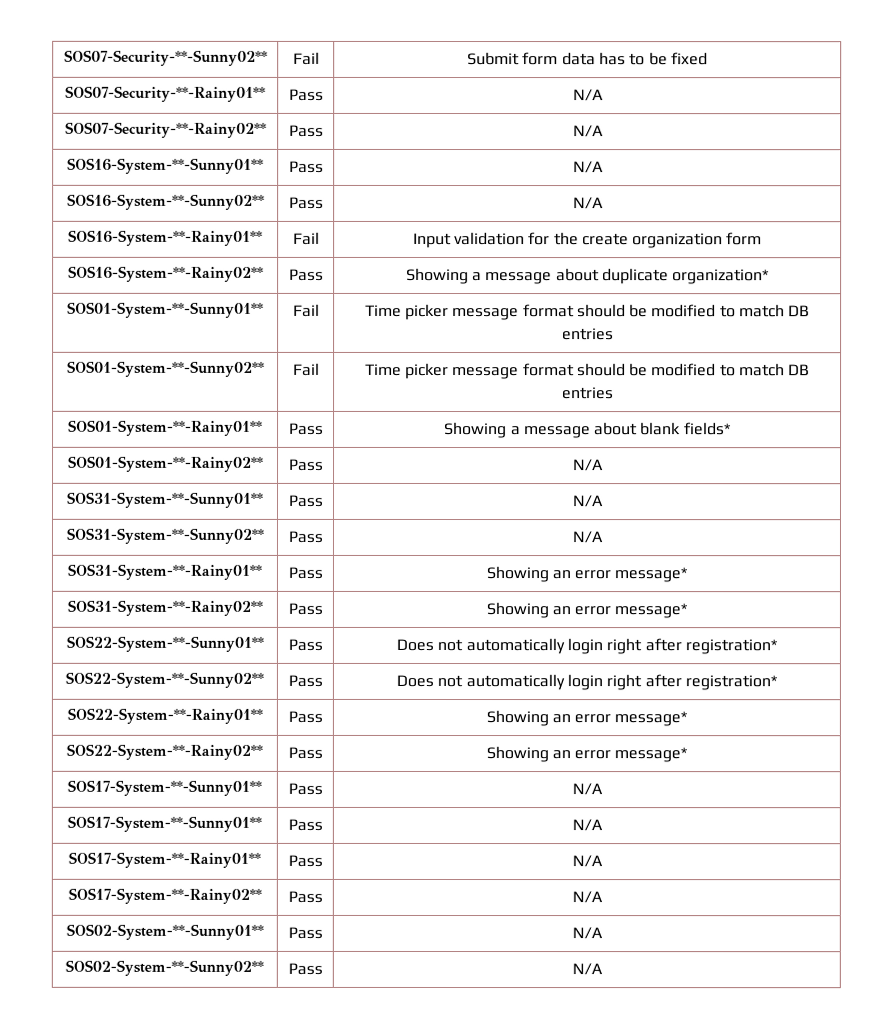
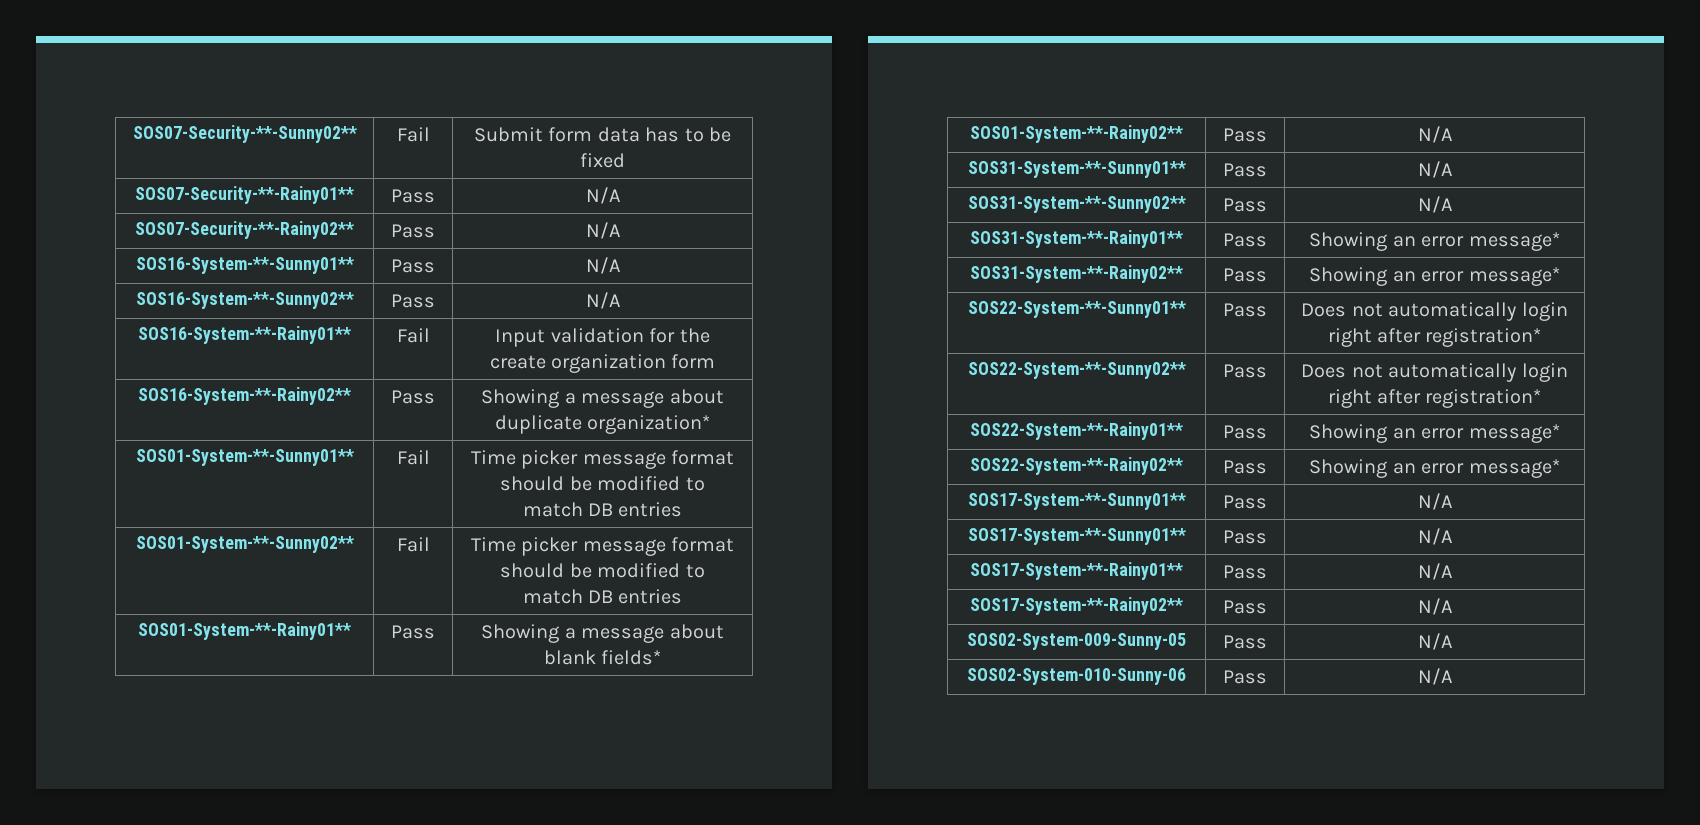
[65,923,264,940] [287,926,323,939] [571,927,603,940] [65,959,264,976] SOS02-System-**-Sunny01** | Pass | N/A // SOS02-System-**-Sunny02** -> [967,633,1186,650] [1223,635,1267,649] [1417,633,1452,650] [967,668,1186,685] SOS02-System-009-Sunny-05 | Pass | N/A // SOS02-System-010-Sunny-06

